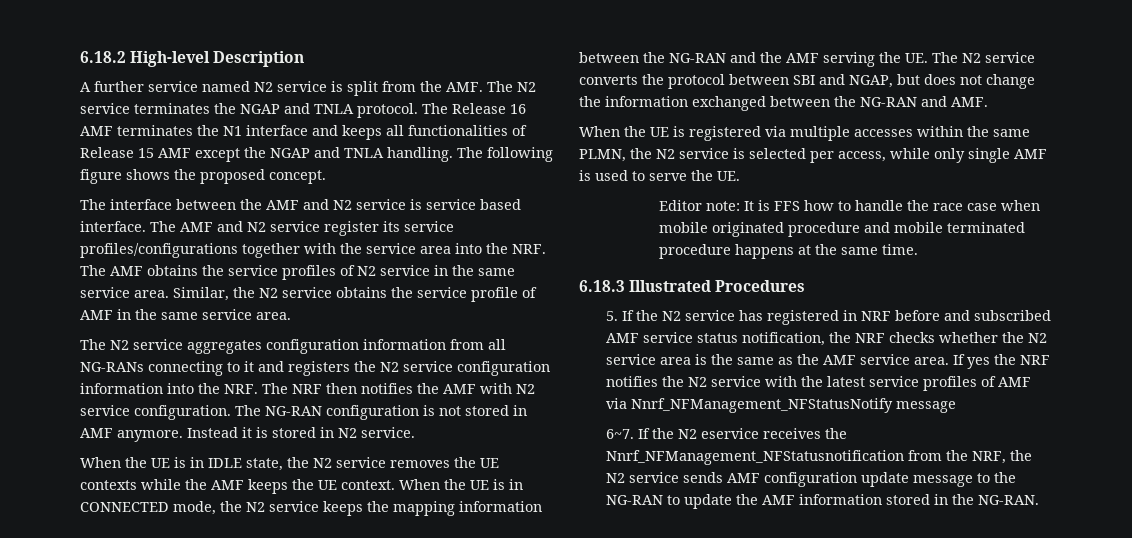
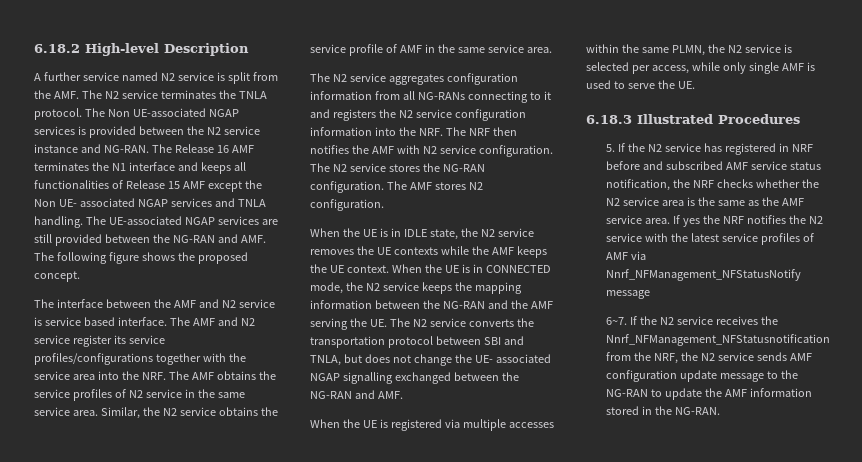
[240,103,310,114] NGAP and -> (236, 94) none
(448, 108) none -> [107,108,239,117] [34,126,260,138] [34,144,172,153] Non UE-associated NGAP services is provided between the N2 service instance and NG-RAN. The
[270,147,453,162] NGAP and TNLA handling. -> [34,198,266,207] [34,216,278,228] [34,234,266,246] Non UE- associated NGAP services and TNLA handling. The UE-associated NGAP services are still provided between the NG-RAN and AMF.
[265,405,527,420] [80,427,415,442] NG-RAN configuration is not stored in AMF anymore. Instead it is stored in N2 service. -> [332,163,485,172] [310,181,483,193] [310,199,384,211] N2 service stores the NG-RAN configuration. The AMF stores N2 configuration.
(664, 79) none -> [310,336,385,348] transportation
[849,75,893,88] NGAP, -> [310,355,341,366] TNLA,
[605,96,688,107] information -> [474,354,551,363] [310,372,393,384] UE- associated NGAP signalling
[659,200,1041,211] [659,222,1026,237] [659,244,919,259] // Editor note: It is FFS how to handle the race case when mobile originated procedure and mobile terminated procedure happens at the same time. -> (695, 85) none
[700,428,759,439] eservice -> [677,316,714,325] service

